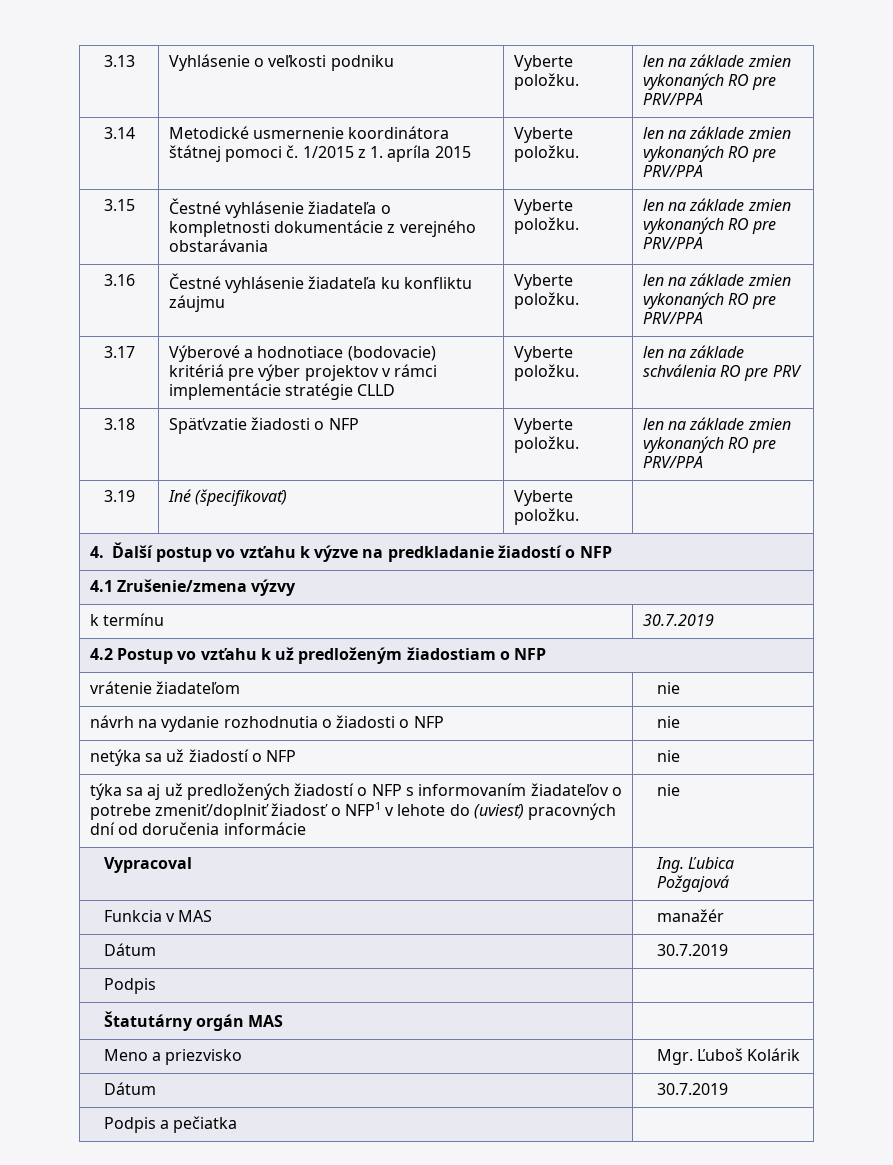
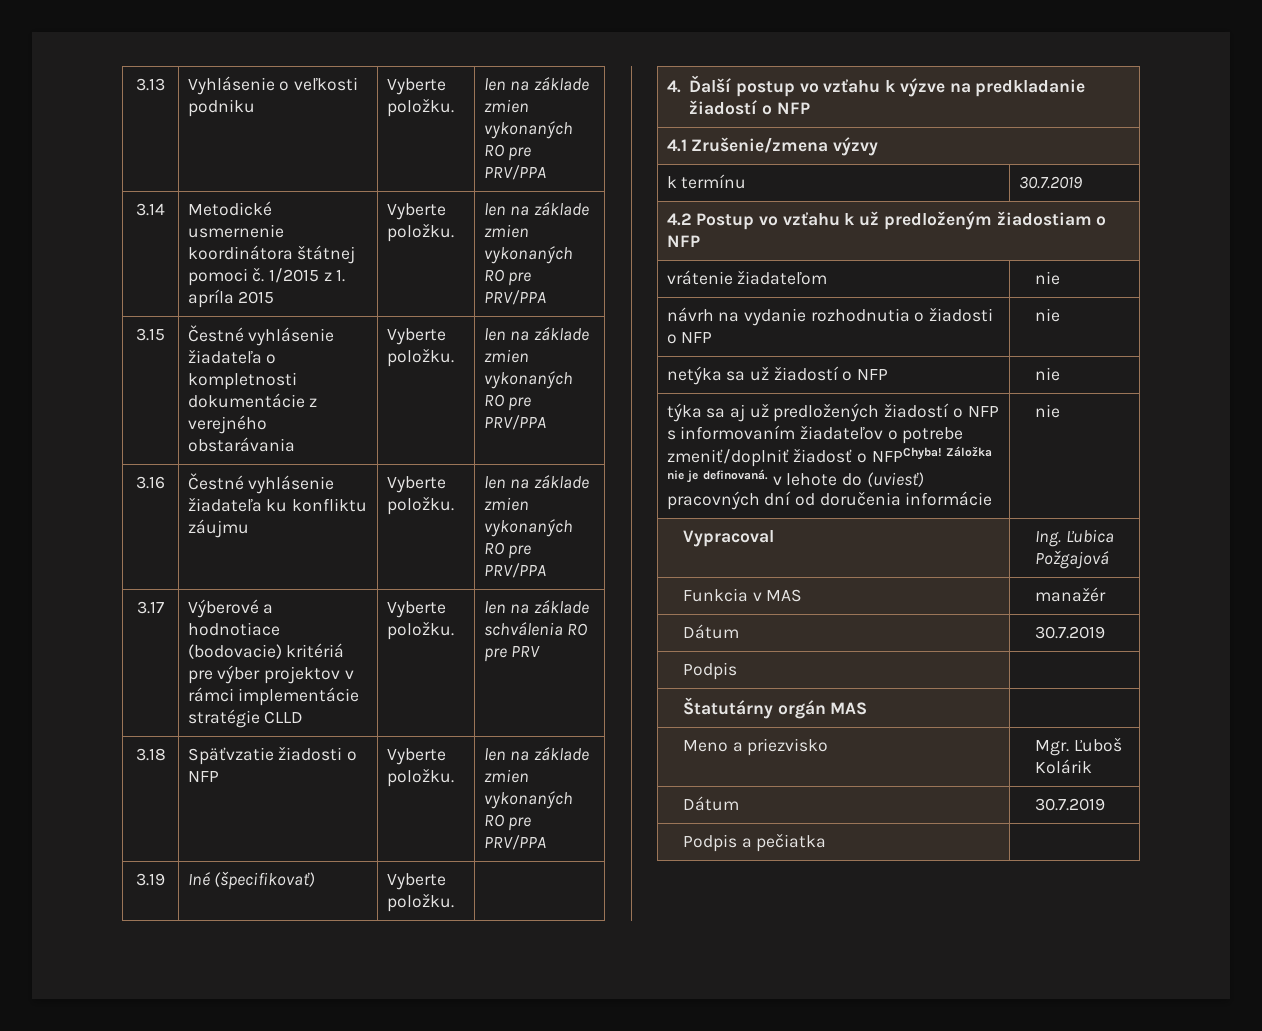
[344,802,381,816] NFP1 -> [871,446,993,462] [666,469,768,483] NFPChyba! Záložka nie je definovaná.

